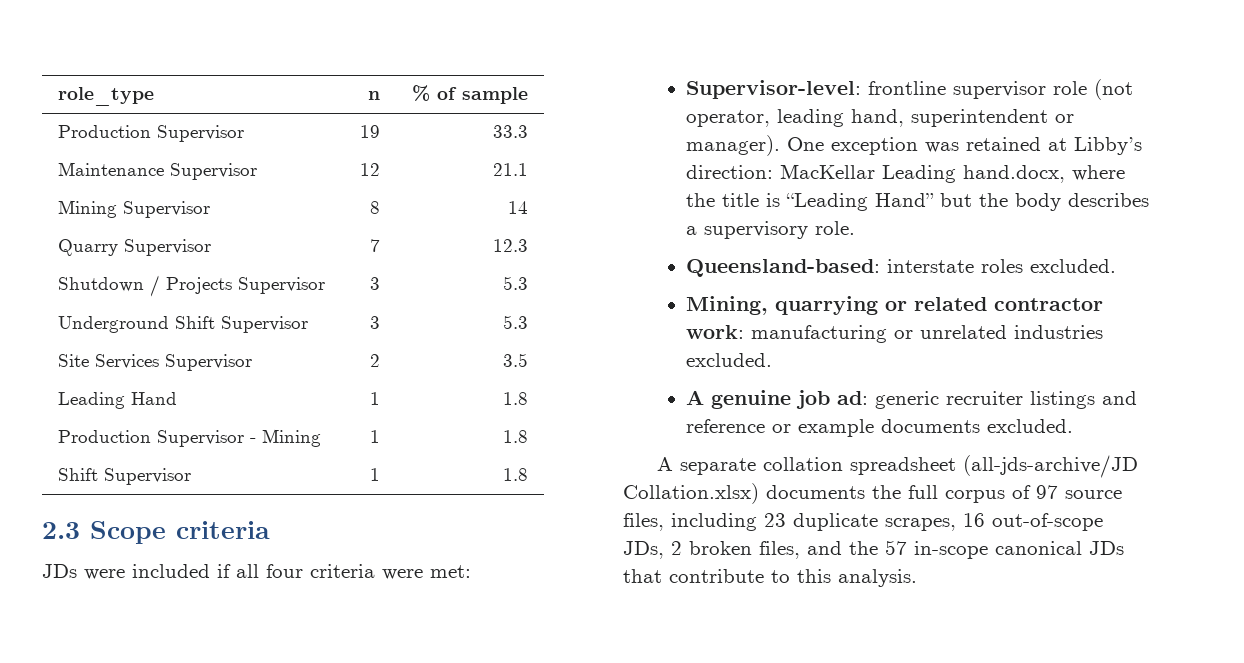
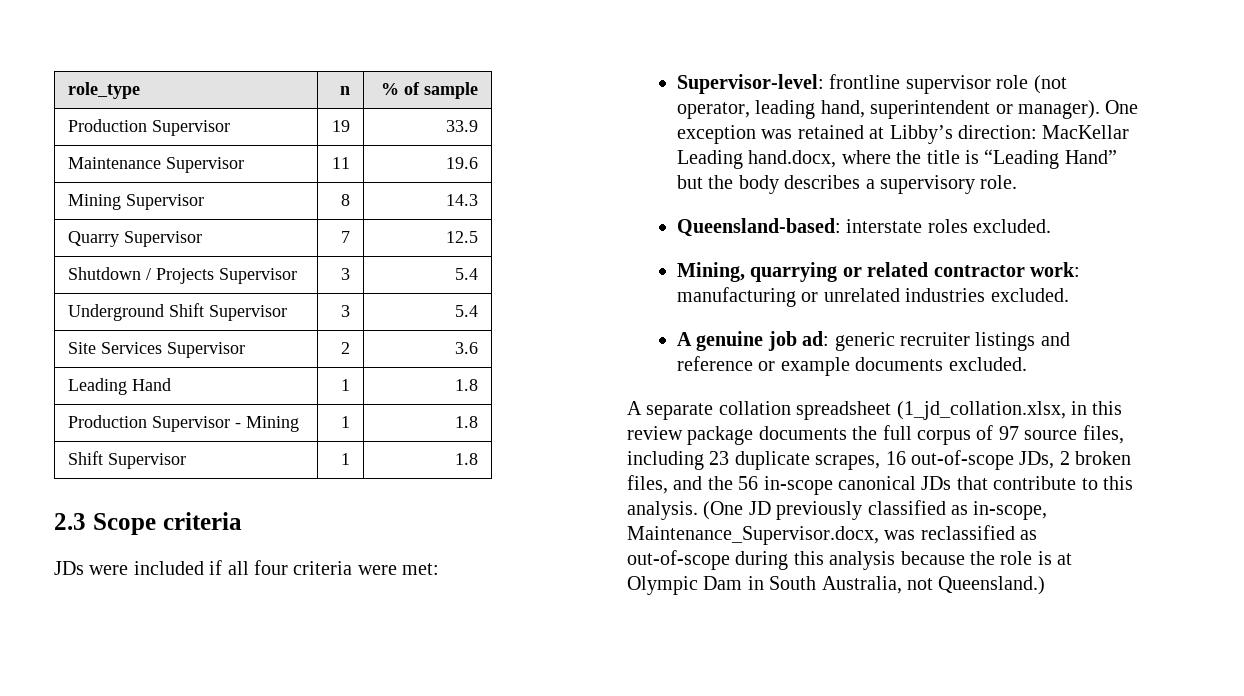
[493,125,529,138] 33.3 -> [446,120,479,132] 33.9
[360,163,381,176] [493,163,529,176] 12 | 21.1 -> [332,157,351,169] [446,157,479,169] 11 | 19.6
[508,201,529,214] 14 -> [446,194,479,206] 14.3
[493,239,529,252] 12.3 -> [446,231,479,243] 12.5
[503,276,529,290] 5.3 -> [455,268,479,280] 5.4
[503,315,529,329] 5.3 -> [455,305,479,317] 5.4
[503,353,529,367] 3.5 -> [455,342,479,354] 3.6
[962,455,1138,478] [623,483,759,504] (all-jds-archive/JD Collation.xlsx) -> [896,401,1123,420] [627,426,754,445] (1_jd_collation.xlsx, in this review package
[885,540,907,555] 57 -> [738,476,759,490] 56
(917, 578) none -> [703,500,1048,520] [627,525,1038,545] [627,550,1073,570] [627,576,1046,595] (One JD previously classified as in-scope, Maintenance_Supervisor.docx, was reclassified as out-of-scope during this analysis because the role is at Olympic Dam in South Australia, not Queensland.)

